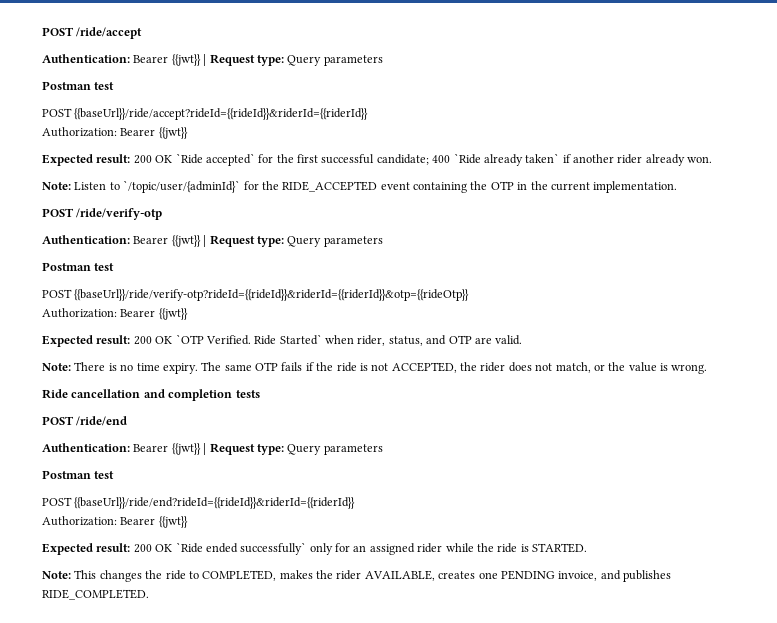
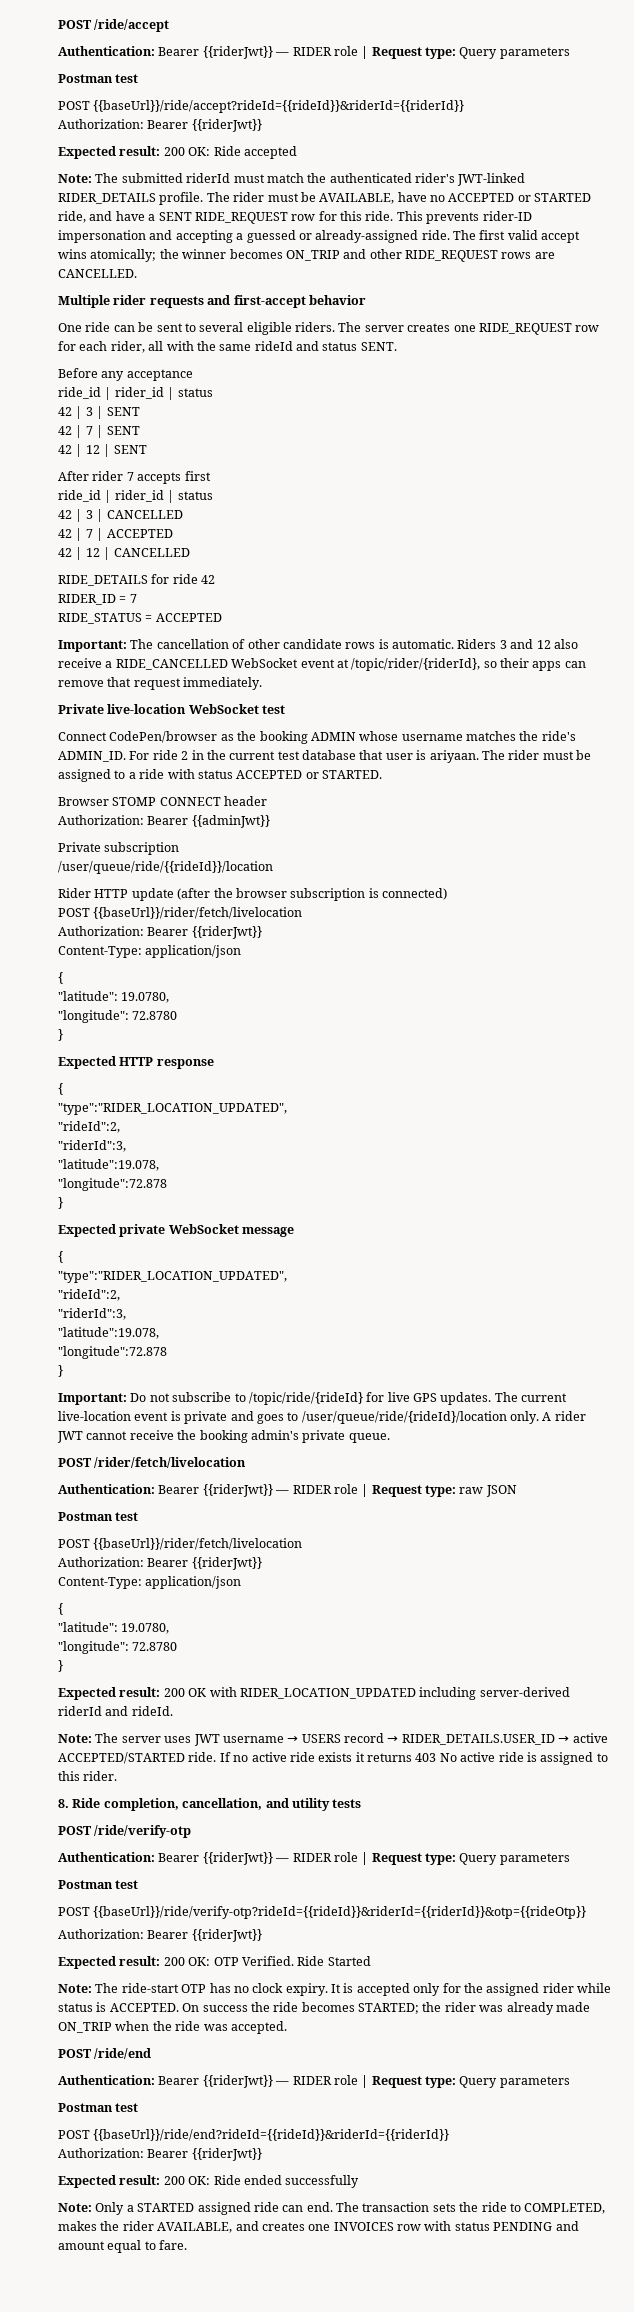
[171,54,201,66] {{jwt}} -> [202,46,358,59] {{riderJwt}} — RIDER role
[158,127,188,139] [42,153,713,166] [42,180,678,193] {{jwt}} // Expected result: 200 OK `Ride accepted` for the first successful candidate; 400 `Ride already taken` if another rider already won. // Note: Listen to `/topic/user/{adminId}` for the RIDE_ACCEPTED event containing the OTP in the current implementation. -> [191,119,262,132] [58,146,297,159] [58,173,526,186] [58,192,592,205] [58,211,532,224] [58,230,581,243] [58,249,555,262] [58,269,137,278] [58,295,366,308] [58,322,600,335] [58,341,397,353] [58,368,193,381] [58,387,213,400] [58,406,140,419] [58,425,140,438] [58,444,147,457] [58,471,211,484] [58,490,213,503] [58,509,183,522] [58,528,173,541] [58,547,190,560] [58,574,216,586] [58,594,137,605] [58,613,222,624] [58,639,578,652] [58,658,586,671] [58,677,263,690] [58,704,286,714] [58,731,576,744] [58,750,591,763] [58,769,382,782] [58,796,268,806] [58,815,270,828] [58,842,180,855] [58,861,273,874] [58,888,447,901] [58,907,303,919] [58,926,262,939] [58,945,242,958] [58,972,63,984] [58,991,170,1003] [58,1010,178,1023] [58,1029,63,1041] [58,1056,214,1069] [58,1083,63,1095] [58,1103,287,1115] [58,1121,120,1133] [58,1140,126,1152] [58,1159,159,1171] [58,1178,167,1191] [58,1197,63,1209] [58,1224,295,1237] [58,1251,63,1263] [58,1271,287,1283] [58,1289,120,1301] [58,1308,126,1320] [58,1327,159,1339] [58,1346,167,1359] [58,1365,63,1377] [58,1392,568,1405] [58,1411,586,1424] [57,1430,390,1443] [58,1457,247,1468] [58,1484,517,1497] [58,1512,139,1521] [58,1538,303,1550] [58,1557,262,1570] [58,1576,242,1589] [58,1603,63,1615] [58,1622,170,1634] [58,1641,178,1654] [58,1660,63,1672] [58,1687,570,1700] [58,1706,173,1716] [58,1733,608,1746] [58,1752,608,1765] [58,1771,118,1781] [58,1798,362,1811] {{riderJwt}} // Expected result: 200 OK: Ride accepted // Note: The submitted riderId must match the authenticated rider's JWT-linked RIDER_DETAILS profile. The rider must be AVAILABLE, have no ACCEPTED or STARTED ride, and have a SENT RIDE_REQUEST row for this ride. This prevents rider-ID impersonation and accepting a guessed or already-assigned ride. The first valid accept wins atomically; the winner becomes ON_TRIP and other RIDE_REQUEST rows are CANCELLED. // Multiple rider requests and first-accept behavior // One ride can be sent to several eligible riders. The server creates one RIDE_REQUEST row for each rider, all with the same rideId and status SENT. // Before any acceptance // ride_id | rider_id | status // 42 | 3 | SENT // 42 | 7 | SENT // 42 | 12 | SENT // After rider 7 accepts first // ride_id | rider_id | status // 42 | 3 | CANCELLED // 42 | 7 | ACCEPTED // 42 | 12 | CANCELLED // RIDE_DETAILS for ride 42 // RIDER_ID = 7 // RIDE_STATUS = ACCEPTED // Important: The cancellation of other candidate rows is automatic. Riders 3 and 12 also receive a RIDE_CANCELLED WebSocket event at /topic/rider/{riderId}, so their apps can remove that request immediately. // Private live-location WebSocket test // Connect CodePen/browser as the booking ADMIN whose username matches the ride's ADMIN_ID. For ride 2 in the current test database that user is ariyaan. The rider must be assigned to a ride with status ACCEPTED or STARTED. // Browser STOMP CONNECT header // Authorization: Bearer {{adminJwt}} // Private subscription // /user/queue/ride/{{rideId}}/location // Rider HTTP update (after the browser subscription is connected) // POST {{baseUrl}}/rider/fetch/livelocation // Authorization: Bearer {{riderJwt}} // Content-Type: application/json // { // "latitude": 19.0780, // "longitude": 72.8780 // } // Expected HTTP response // { // "type":"RIDER_LOCATION_UPDATED", // "rideId":2, // "riderId":3, // "latitude":19.078, // "longitude":72.878 // } // Expected private WebSocket message // { // "type":"RIDER_LOCATION_UPDATED", // "rideId":2, // "riderId":3, // "latitude":19.078, // "longitude":72.878 // } // Important: Do not subscribe to /topic/ride/{rideId} for live GPS updates. The current live-location event is private and goes to /user/queue/ride/{rideId}/location only. A rider JWT cannot receive the booking admin's private queue. // POST /rider/fetch/livelocation // Authentication: Bearer {{riderJwt}} — RIDER role | Request type: raw JSON // Postman test // POST {{baseUrl}}/rider/fetch/livelocation // Authorization: Bearer {{riderJwt}} // Content-Type: application/json // { // "latitude": 19.0780, // "longitude": 72.8780 // } // Expected result: 200 OK with RIDER_LOCATION_UPDATED including server-derived riderId and rideId. // Note: The server uses JWT username → USERS record → RIDER_DETAILS.USER_ID → active ACCEPTED/STARTED ride. If no active ride exists it returns 403 No active ride is assigned to this rider. // 8. Ride completion, cancellation, and utility tests
[171,235,201,247] {{jwt}} -> [202,1852,358,1865] {{riderJwt}} — RIDER role
[158,308,188,320] [42,334,523,347] [42,362,708,374] [42,389,260,401] {{jwt}} // Expected result: 200 OK `OTP Verified. Ride Started` when rider, status, and OTP are valid. // Note: There is no time expiry. The same OTP fails if the ride is not ACCEPTED, the rider does not match, or the value is wrong. // Ride cancellation and completion tests -> [191,1929,262,1942] [58,1956,371,1969] [58,1983,611,1996] [58,2002,590,2015] [58,2021,287,2034] {{riderJwt}} // Expected result: 200 OK: OTP Verified. Ride Started // Note: The ride-start OTP has no clock expiry. It is accepted only for the assigned rider while status is ACCEPTED. On success the ride becomes STARTED; the rider was already made ON_TRIP when the ride was accepted.
[171,443,201,455] {{jwt}} -> [202,2075,358,2088] {{riderJwt}} — RIDER role
[158,516,188,528] [42,542,587,555] [42,570,142,582] {{jwt}} // Expected result: 200 OK `Ride ended successfully` only for an assigned rider while the ride is STARTED. // Note: This changes -> [191,2148,262,2161] [58,2175,360,2188] [58,2202,456,2215] {{riderJwt}} // Expected result: 200 OK: Ride ended successfully // Note: Only a STARTED assigned ride can end. The transaction sets
[438,570,671,582] [42,589,149,600] creates one PENDING invoice, and publishes RIDE_COMPLETED. -> [235,2221,579,2231] [58,2240,188,2253] and creates one INVOICES row with status PENDING and amount equal to fare.

